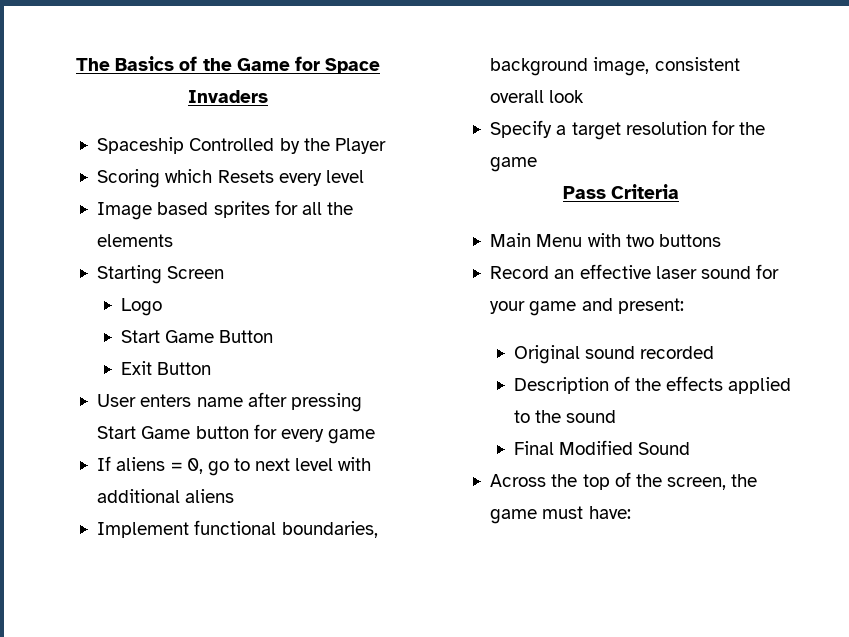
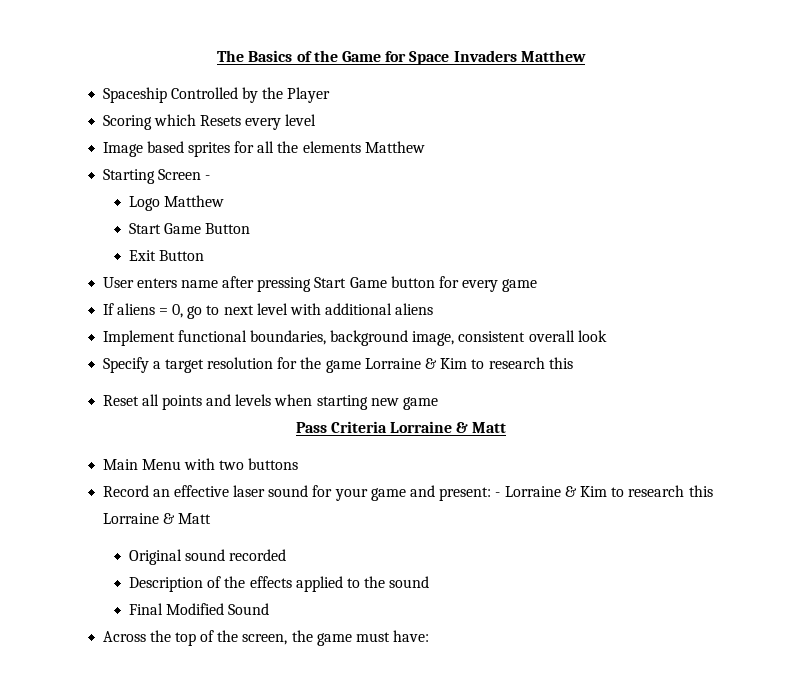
(268, 96) none -> [520,50,586,62] Matthew
(174, 240) none -> [364,141,425,153] Matthew
(225, 272) none -> [204,175,210,180] -
(162, 307) none -> [164,195,225,207] Matthew
(538, 164) none -> [364,357,573,369] [102,394,439,410] Lorraine & Kim to research this // Reset all points and levels when starting new game
(680, 191) none -> [390,421,507,433] Lorraine & Matt
(684, 306) none -> [495,485,713,497] [102,513,211,524] - Lorraine & Kim to research this Lorraine & Matt

